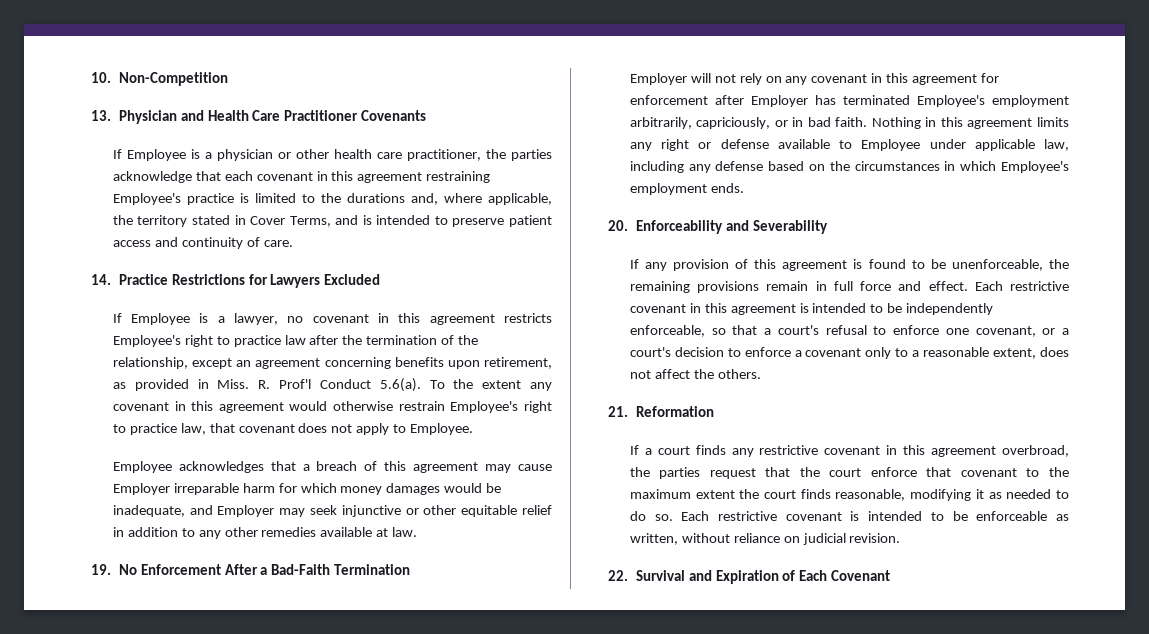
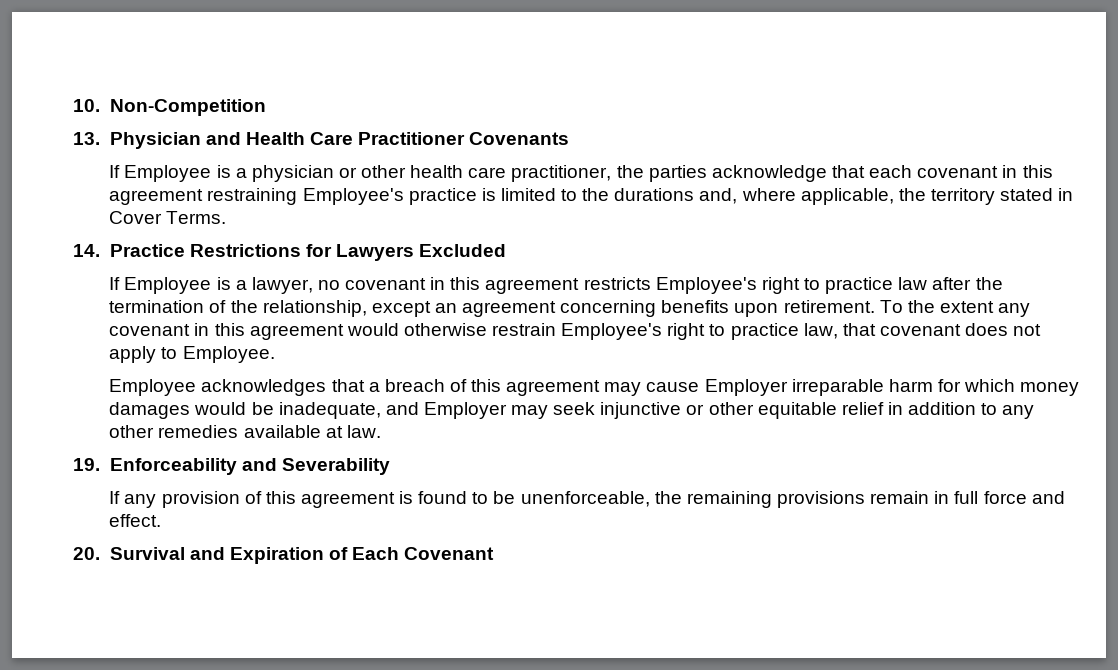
[289,215,552,227] [112,237,293,249] Terms, and is intended to preserve patient access and continuity of care. -> [166,211,227,224] Terms.
[484,357,552,369] [112,378,421,392] retirement, as provided in Miss. R. Prof'l Conduct 5.6(a). -> [783,300,875,313] retirement.
[118,564,411,575] [629,73,1000,85] [629,95,1069,107] [629,117,1069,129] [629,139,1069,151] [629,161,1069,173] [629,183,744,195] [608,220,629,231] No Enforcement After a Bad-Faith Termination // Employer will not rely on any covenant in this agreement for enforcement after Employer has terminated Employee's employment arbitrarily, capriciously, or in bad faith. Nothing in this agreement limits any right or defense available to Employee under applicable law, including any defense based on the circumstances in which Employee's employment ends. // 20. -> (101, 464) none
[974,281,1069,291] [629,303,994,315] [629,325,1069,337] [629,347,1069,359] [629,369,761,379] [608,406,714,417] [629,445,1069,457] [629,467,1069,479] [629,489,1069,501] [629,511,1069,521] [629,533,901,545] [608,570,629,581] Each restrictive covenant in this agreement is intended to be independently enforceable, so that a court's refusal to enforce one covenant, or a court's decision to enforce a covenant only to a reasonable extent, does not affect the others. // 21. Reformation // If a court finds any restrictive covenant in this agreement overbroad, the parties request that the court enforce that covenant to the maximum extent the court finds reasonable, modifying it as needed to do so. Each restrictive covenant is intended to be enforceable as written, without reliance on judicial revision. // 22. -> [73,547,101,560] // 20.

